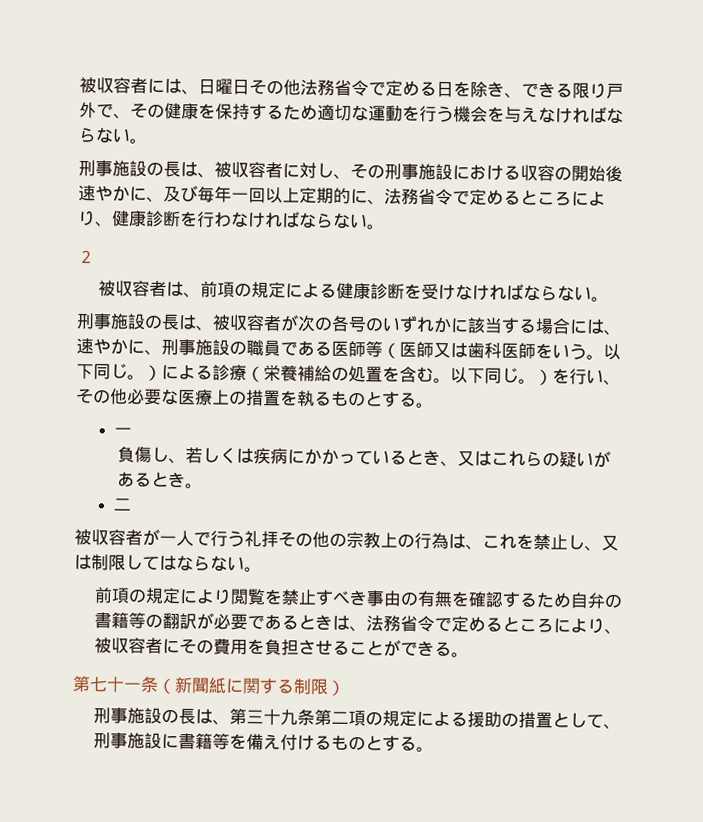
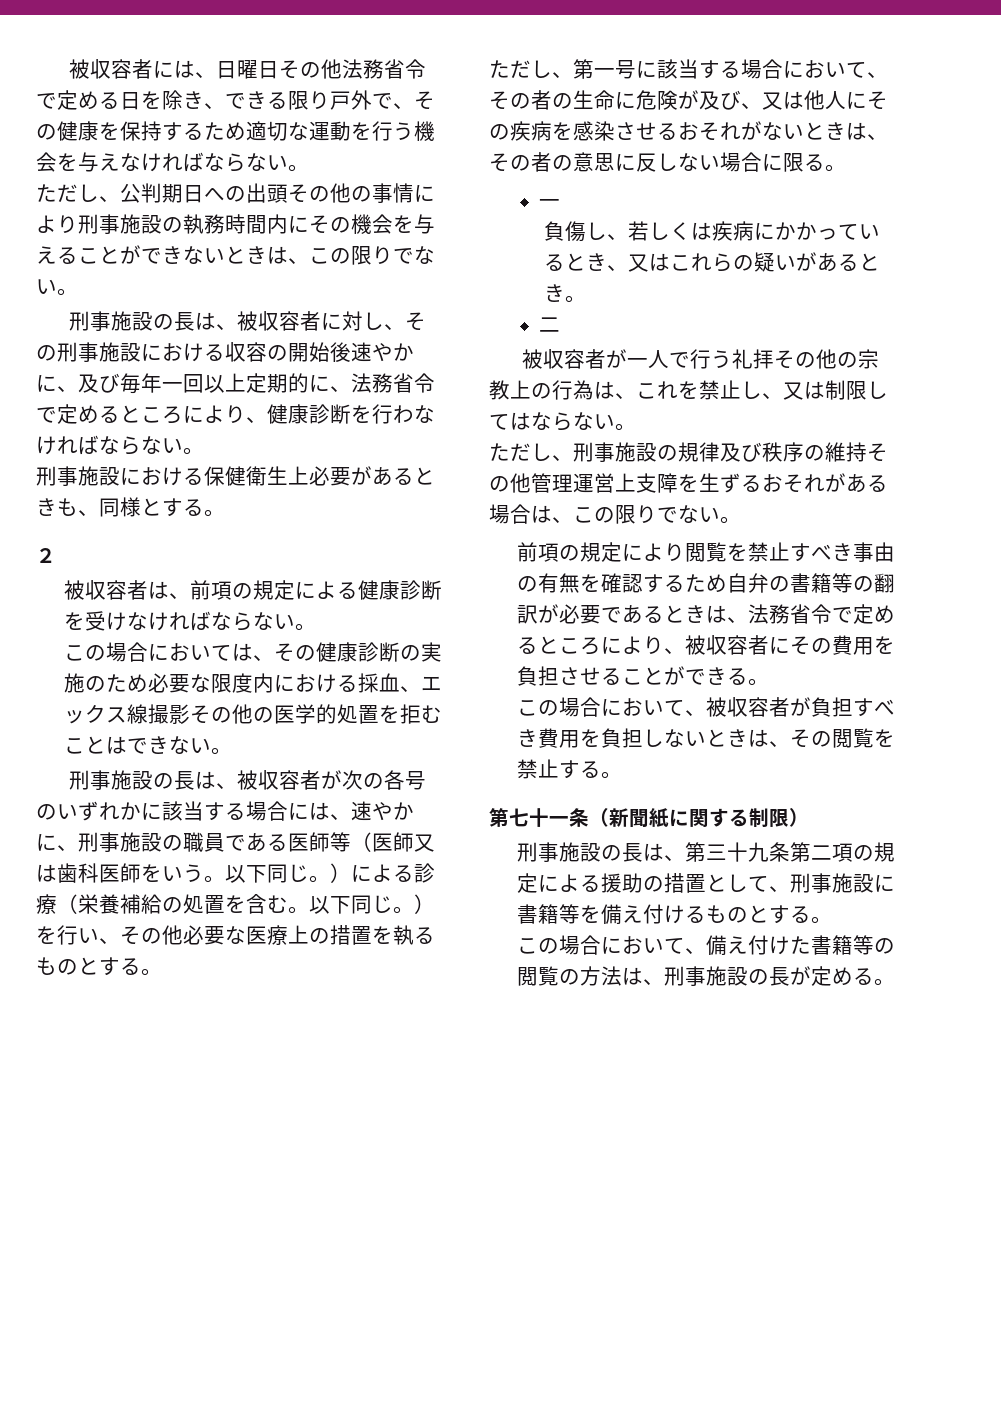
(147, 141) none -> [36,183,435,203] [36,214,435,234] [36,245,435,265] [36,279,78,296] // ただし、公判期日への出頭その他の事情により刑事施設の執務時間内にその機会を与えることができないときは、この限りでない。
(385, 227) none -> [36,466,435,486] [36,497,225,517] // 刑事施設における保健衛生上必要があるときも、同様とする。
(610, 299) none -> [63,642,442,662] [63,673,442,693] [63,704,442,724] [63,736,232,755] // この場合においては、その健康診断の実施のため必要な限度内における採血、エックス線撮影その他の医学的処置を拒むことはできない。
(434, 405) none -> [489,59,888,79] [489,90,888,110] [489,121,888,141] [489,152,846,172] // ただし、第一号に該当する場合において、その者の生命に危険が及び、又は他人にその疾病を感染させるおそれがないときは、その者の意思に反しない場合に限る。
(262, 569) none -> [489,442,888,462] [489,473,888,493] [489,504,741,524] // ただし、刑事施設の規律及び秩序の維持その他管理運営上支障を生ずるおそれがある場合は、この限りでない。
(470, 655) none -> [516,697,895,717] [516,728,895,748] [516,759,622,779] // この場合において、被収容者が負担すべき費用を負担しないときは、その閲覧を禁止する。
(435, 749) none -> [516,935,895,956] [516,966,895,986] // この場合において、備え付けた書籍等の閲覧の方法は、刑事施設の長が定める。

